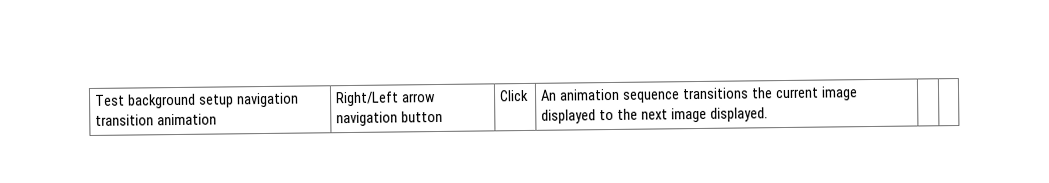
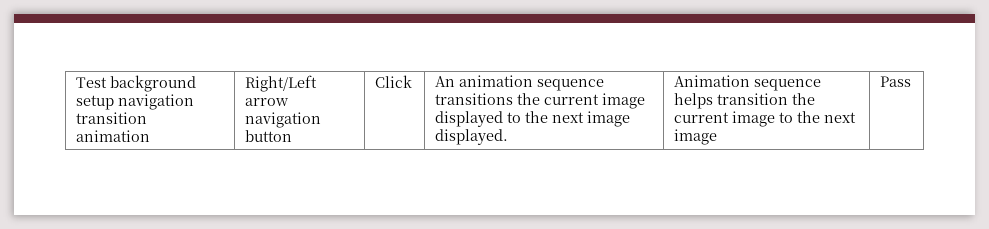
(769, 114) | -> [673,75,821,91] [673,93,815,109] [673,111,856,127] [673,129,717,145] [879,76,911,87] Animation sequence helps transition the current image to the next image | Pass

